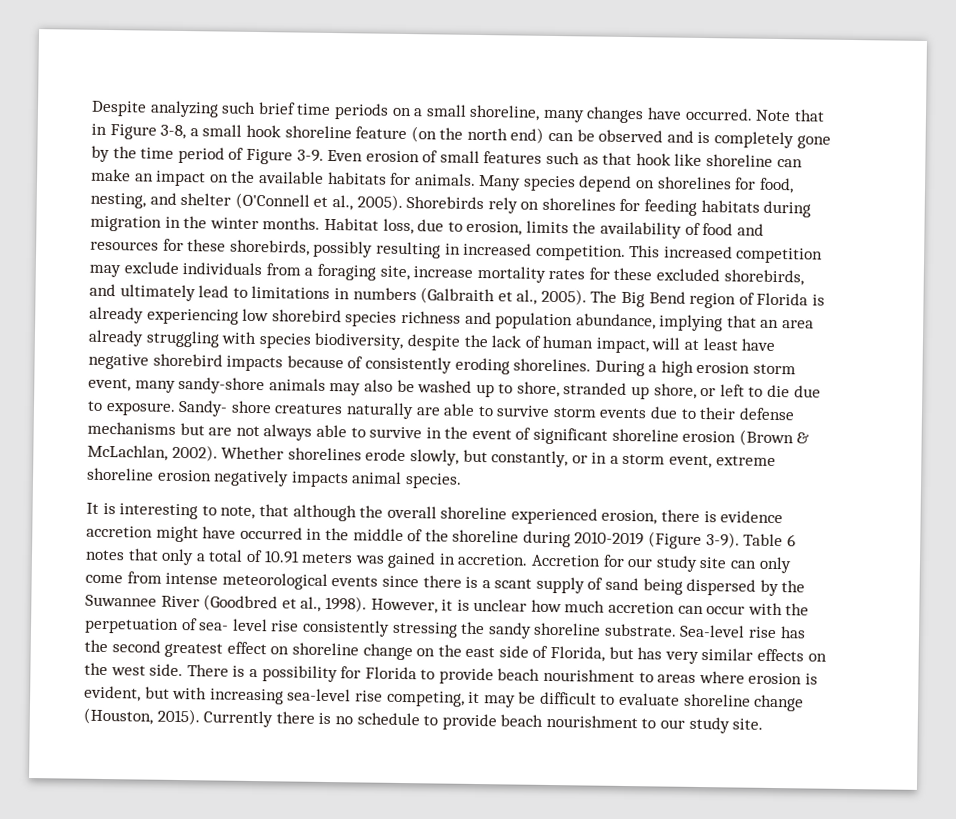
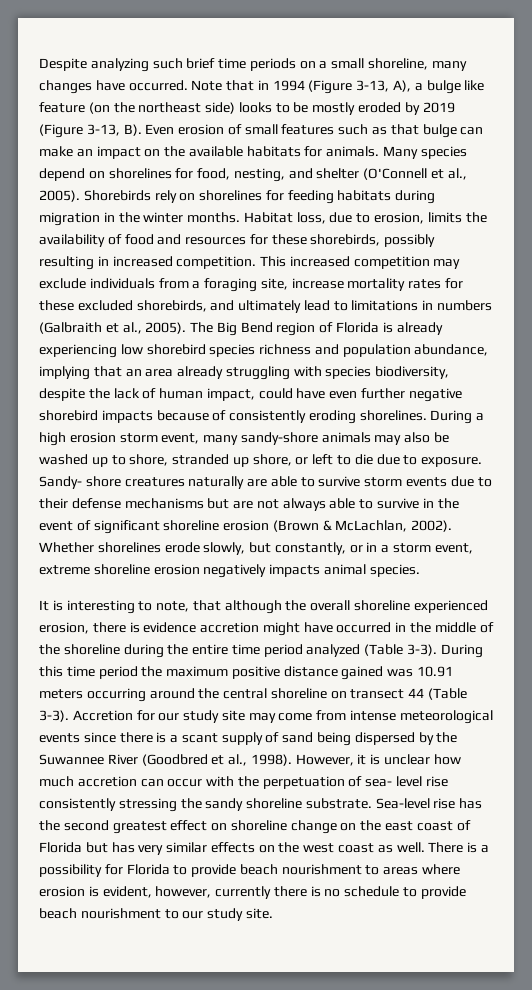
[109,124,831,149] [91,145,324,165] Figure 3-8, a small hook shoreline feature (on the north end) can be observed and is completely gone by the time period of Figure 3-9. -> [272,80,485,94] [39,102,455,115] [39,124,142,138] 1994 (Figure 3-13, A), a bulge like feature (on the northeast side) looks to be mostly eroded by 2019 (Figure 3-13, B).
[635,153,774,167] hook like shoreline -> [422,124,457,138] bulge
[651,337,776,351] will at least have -> [258,388,406,399] could have even further
[574,531,796,550] [85,548,529,569] 2010-2019 (Figure 3-9). Table 6 notes that only a total of 10.91 meters was gained in accretion. -> [167,644,483,658] [39,666,454,680] [39,688,468,702] [39,710,69,722] the entire time period analyzed (Table 3-3). During this time period the maximum positive distance gained was 10.91 meters occurring around the central shoreline on transect 44 (Table 3-3).
[730,556,792,574] can only -> [248,713,276,723] may
[498,645,606,662] side of Florida, -> [416,820,471,831] [39,842,82,853] coast of Florida
[149,663,184,677] side. -> [338,842,425,853] coast as well.
[144,686,805,712] [83,707,274,728] but with increasing sea-level rise competing, it may be difficult to evaluate shoreline change (Houston, 2015). Currently -> [155,886,272,899] however, currently

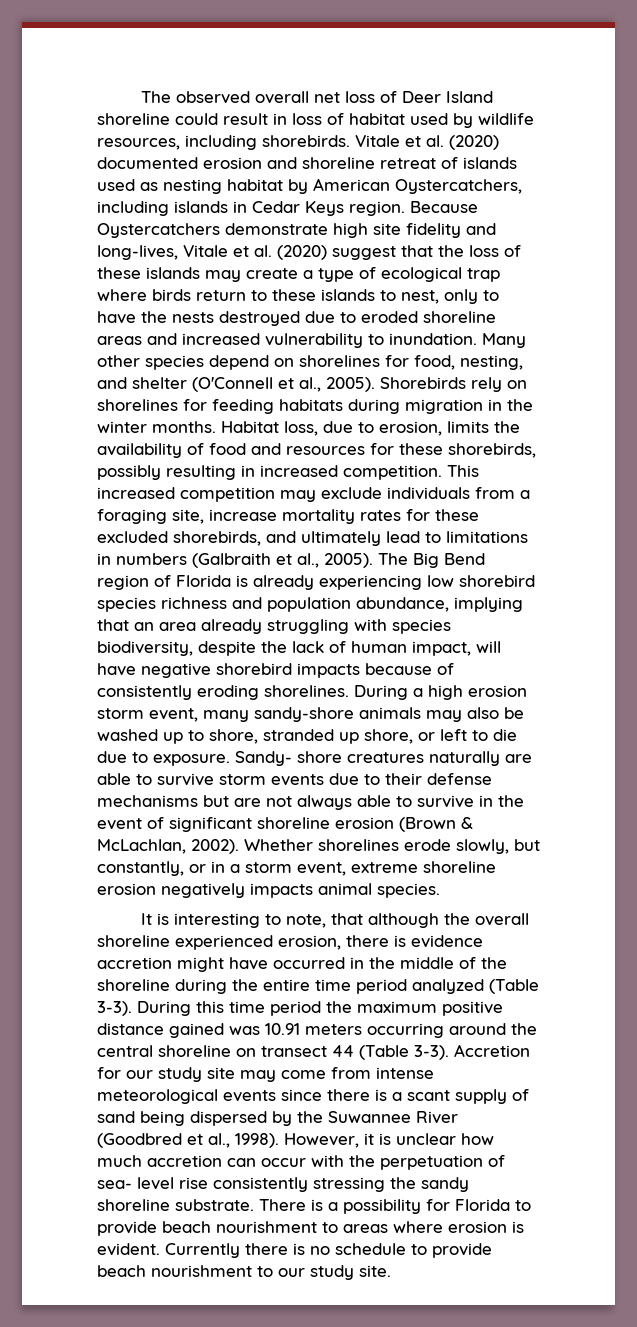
[39,58,467,72] [39,80,485,94] [39,102,455,115] [39,124,484,138] [39,146,419,159] Despite analyzing such brief time periods on a small shoreline, many changes have occurred. Note that in 1994 (Figure 3-13, A), a bulge like feature (on the northeast side) looks to be mostly eroded by 2019 (Figure 3-13, B). Even erosion of small features such as that bulge can make an impact on the available habitats for animals. Many -> [140,91,493,104] [97,113,534,128] [97,135,499,150] [97,157,517,169] [97,178,522,194] [97,201,478,216] [97,223,496,238] [97,245,521,260] [97,267,500,282] [97,289,499,304] [97,311,496,326] [97,333,526,348] [97,355,140,367] The observed overall net loss of Deer Island shoreline could result in loss of habitat used by wildlife resources, including shorebirds. Vitale et al. (2020) documented erosion and shoreline retreat of islands used as nesting habitat by American Oystercatchers, including islands in Cedar Keys region. Because Oystercatchers demonstrate high site fidelity and long-lives, Vitale et al. (2020) suggest that the loss of these islands may create a type of ecological trap where birds return to these islands to nest, only to have the nests destroyed due to eroded shoreline areas and increased vulnerability to inundation. Many other
[258,388,406,399] could have even further -> [476,641,501,653] [97,663,136,676] will have
[375,798,483,809] [39,820,471,834] [39,842,425,855] Sea-level rise has the second greatest effect on shoreline change on the east coast of Florida but has very similar effects on the west coast as well. -> (254, 1205) none
[102,886,272,899] evident, however, currently -> [97,1243,240,1258] evident. Currently

